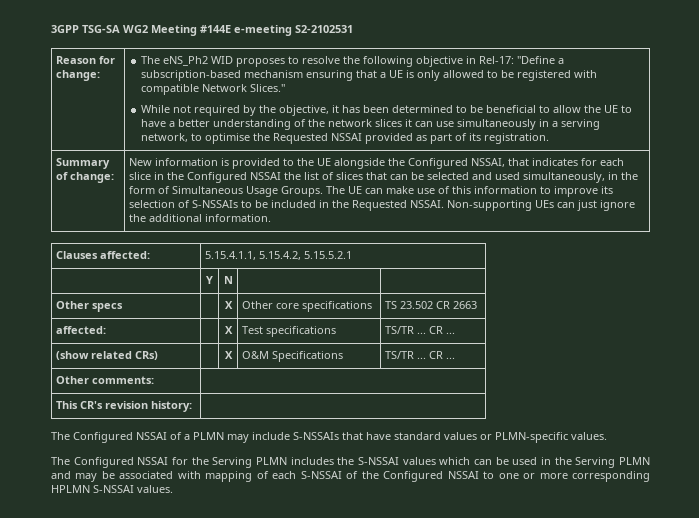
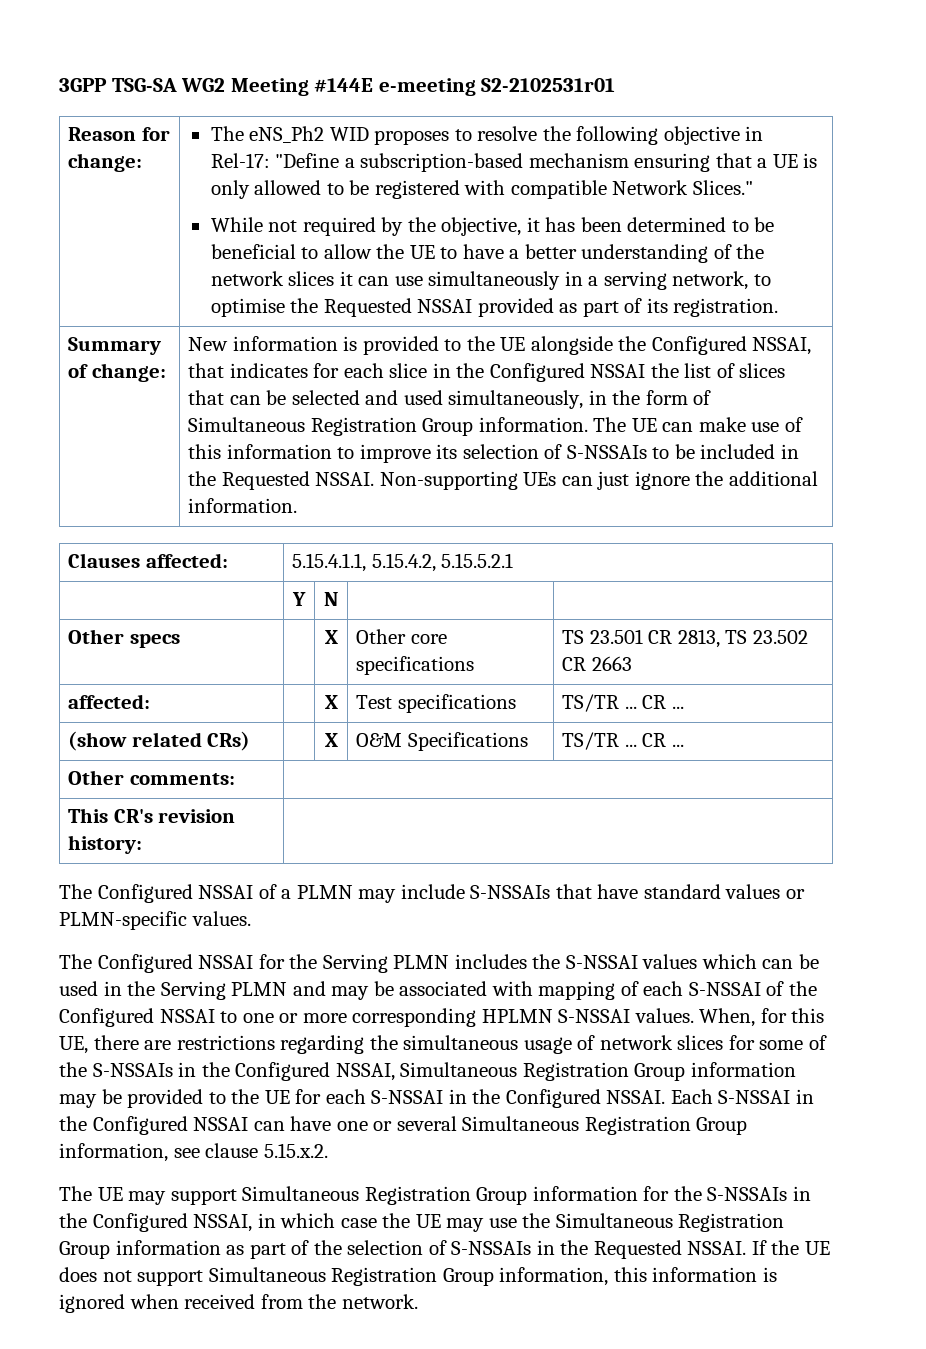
[295,25,353,33] S2-2102531 -> [481,78,616,92] S2-2102531r01
[245,186,323,197] Usage Groups. -> [310,417,588,436] Registration Group information.
(397, 305) none -> [589,629,748,648] 23.501 CR 2813, TS
(173, 489) none -> [699,1008,825,1027] [59,1035,827,1054] [59,1062,796,1081] [59,1089,815,1108] [59,1116,748,1135] [59,1143,328,1162] [59,1186,811,1205] [59,1213,785,1232] [59,1240,831,1259] [59,1267,777,1286] [59,1294,418,1313] When, for this UE, there are restrictions regarding the simultaneous usage of network slices for some of the S-NSSAIs in the Configured NSSAI, Simultaneous Registration Group information may be provided to the UE for each S-NSSAI in the Configured NSSAI. Each S-NSSAI in the Configured NSSAI can have one or several Simultaneous Registration Group information, see clause 5.15.x.2. // The UE may support Simultaneous Registration Group information for the S-NSSAIs in the Configured NSSAI, in which case the UE may use the Simultaneous Registration Group information as part of the selection of S-NSSAIs in the Requested NSSAI. If the UE does not support Simultaneous Registration Group information, this information is ignored when received from the network.

